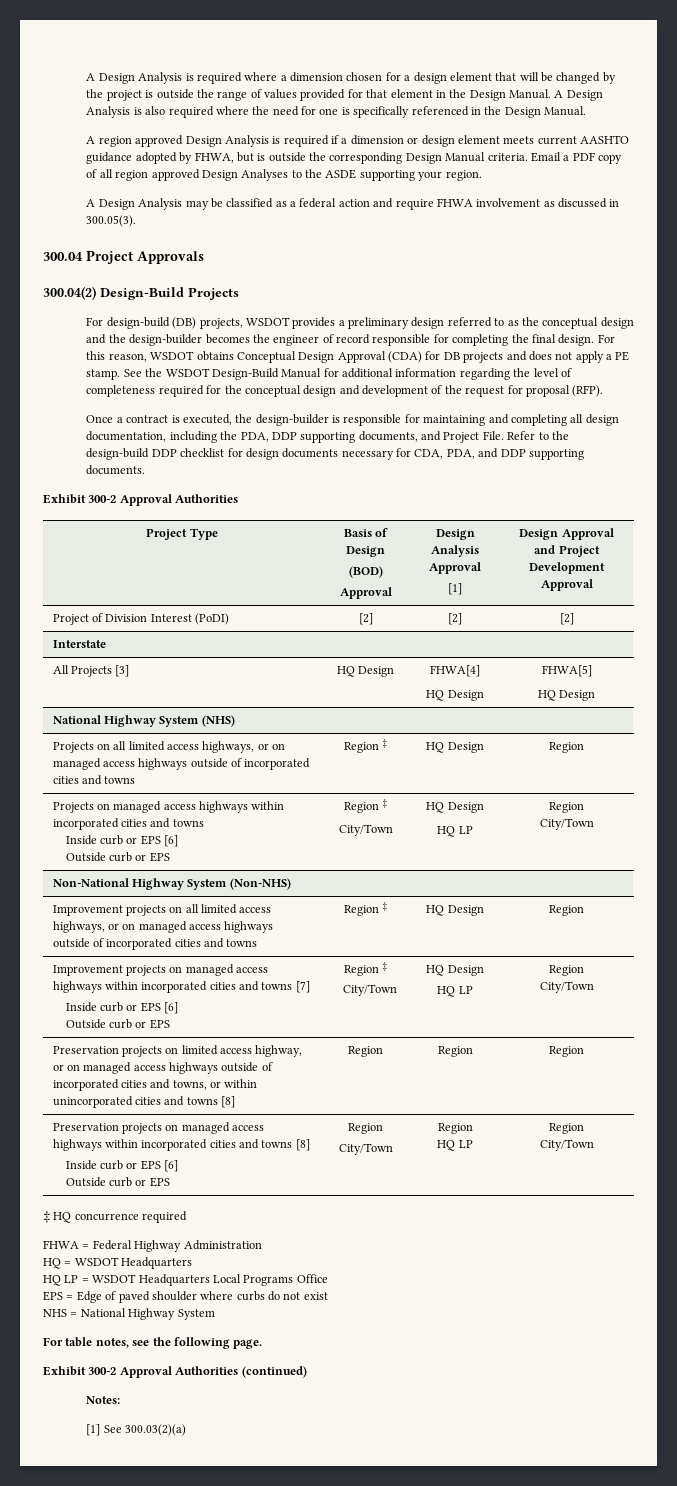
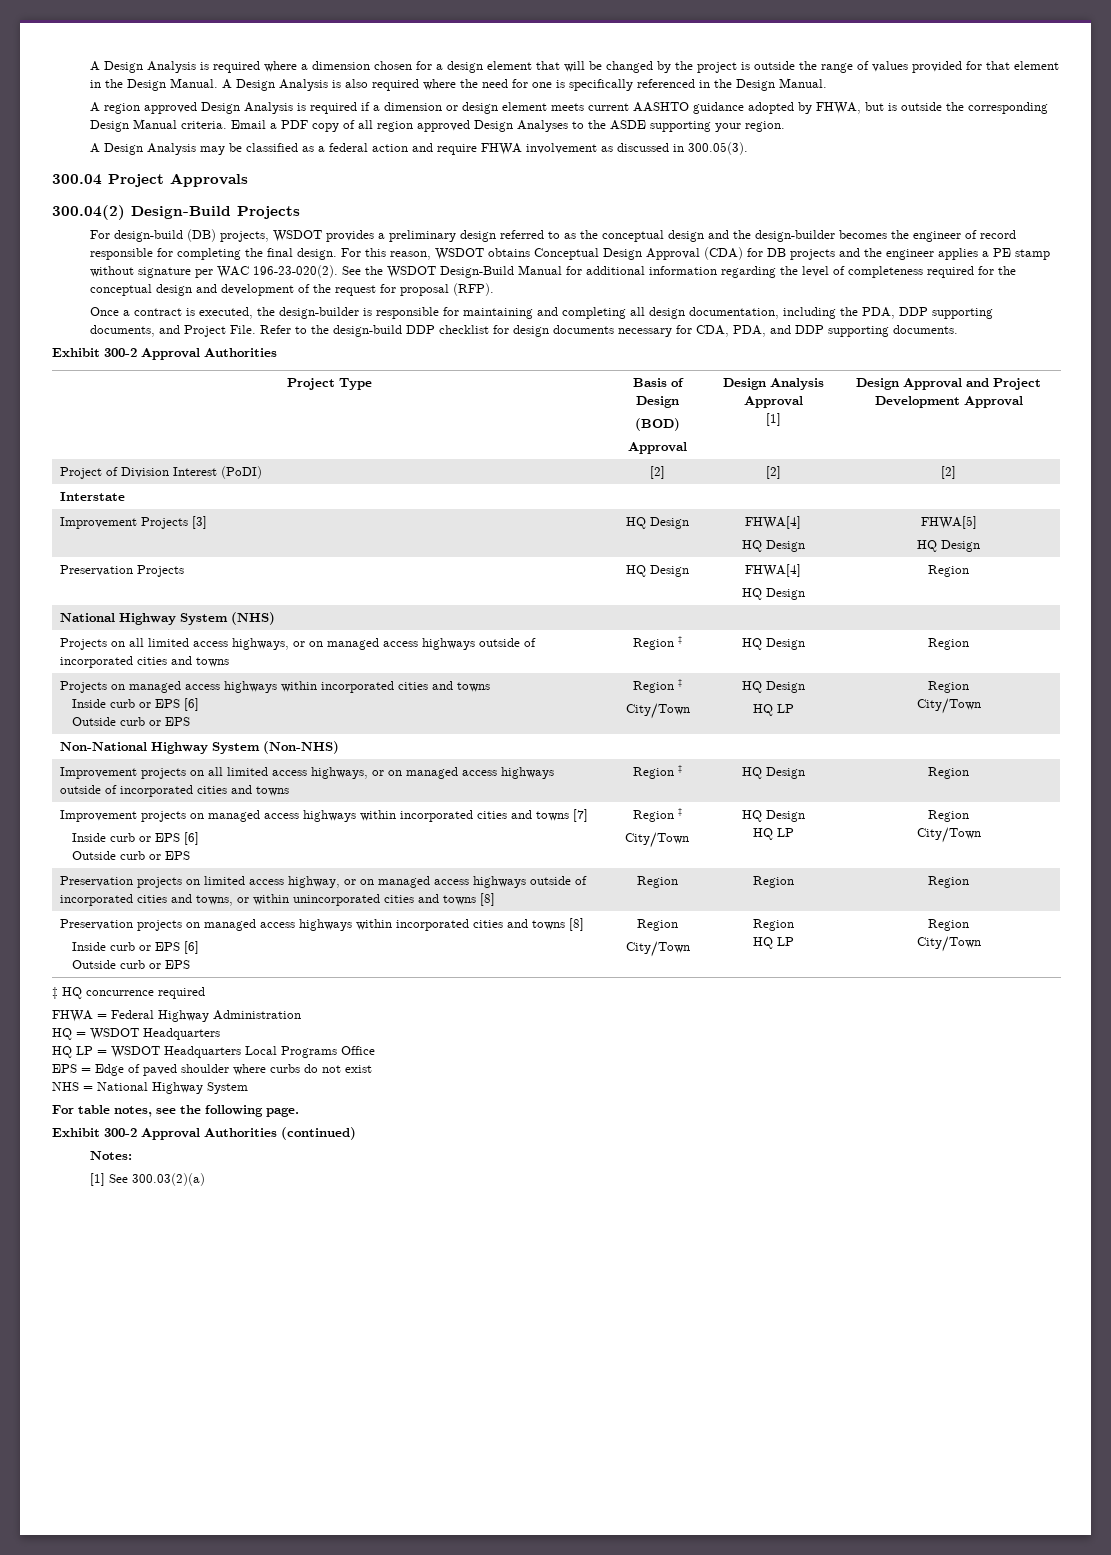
[528,351,630,363] [86,369,121,380] does not apply a PE stamp. -> [863,248,1050,260] [89,265,338,278] the engineer applies a PE stamp without signature per WAC 196-23-020(2).
[52,665,69,674] All -> [60,517,138,529] Improvement
(596, 695) none -> [60,565,185,577] [626,565,689,577] [745,564,801,577] [741,588,805,600] [928,565,969,577] // Preservation Projects | HQ Design | FHWA[4] // HQ Design | Region

